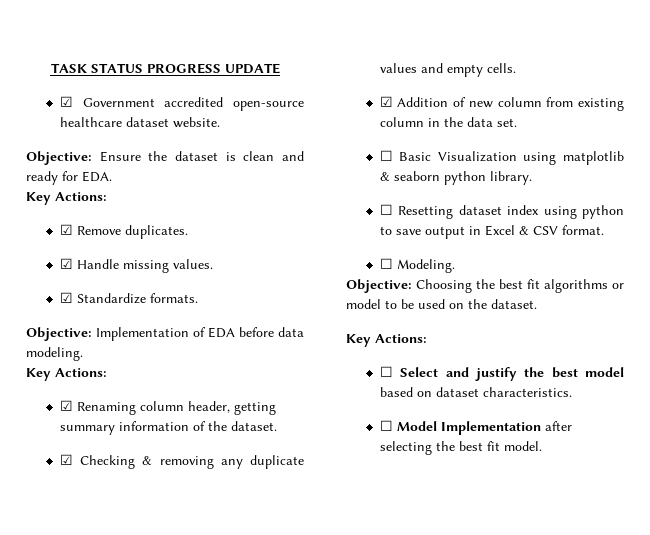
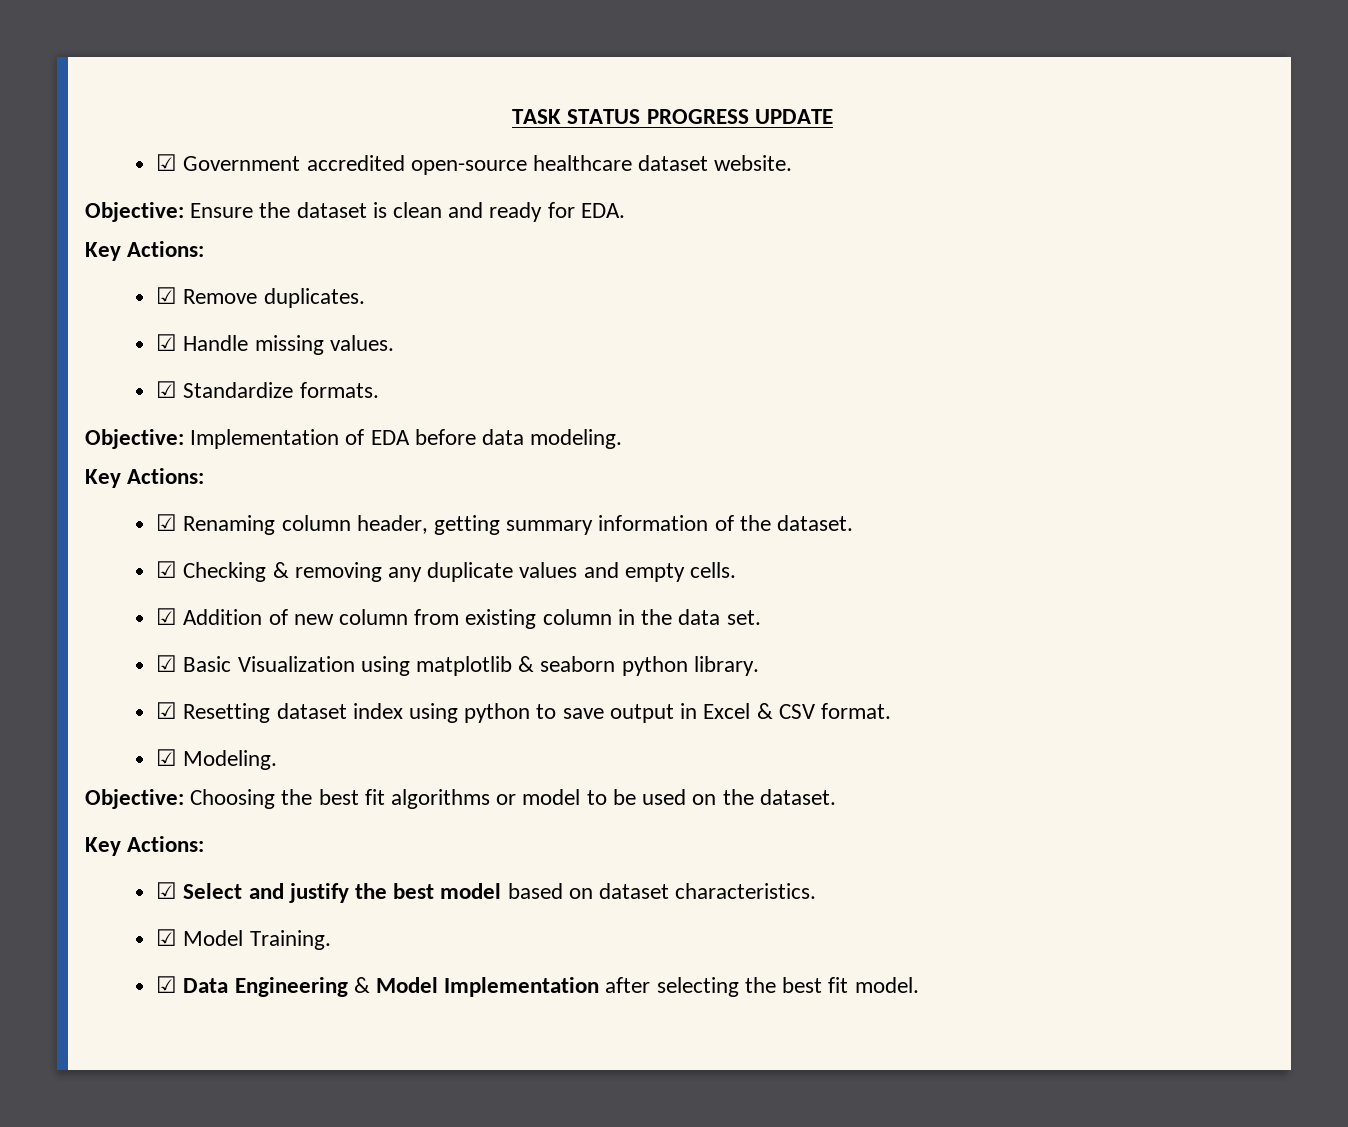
[379,150,393,161] ☐ -> [156,655,178,672] ☑
[379,204,393,215] ☐ -> [156,702,178,719] ☑
[379,258,393,269] ☐ -> [156,749,178,766] ☑
[379,366,393,377] ☐ -> [156,882,178,899] ☑
[379,420,393,431] ☐ -> [156,929,331,950] [156,976,370,997] ☑ Model Training. // ☑ Data Engineering &

